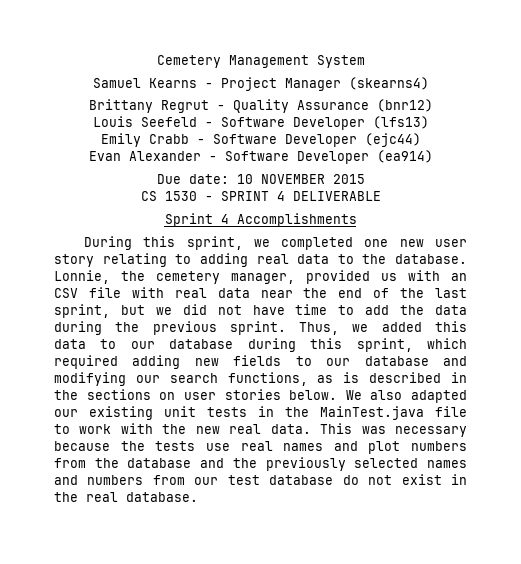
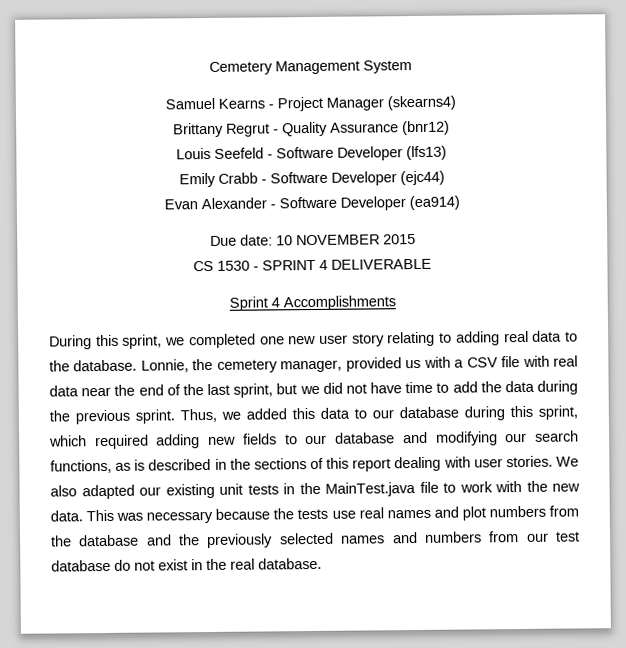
[451,273,467,281] an -> [454,359,465,368] a
[159,389,338,400] on user stories below. -> [310,455,553,472] of this report dealing with user stories.
[229,424,262,434] real -> (580, 487) none

